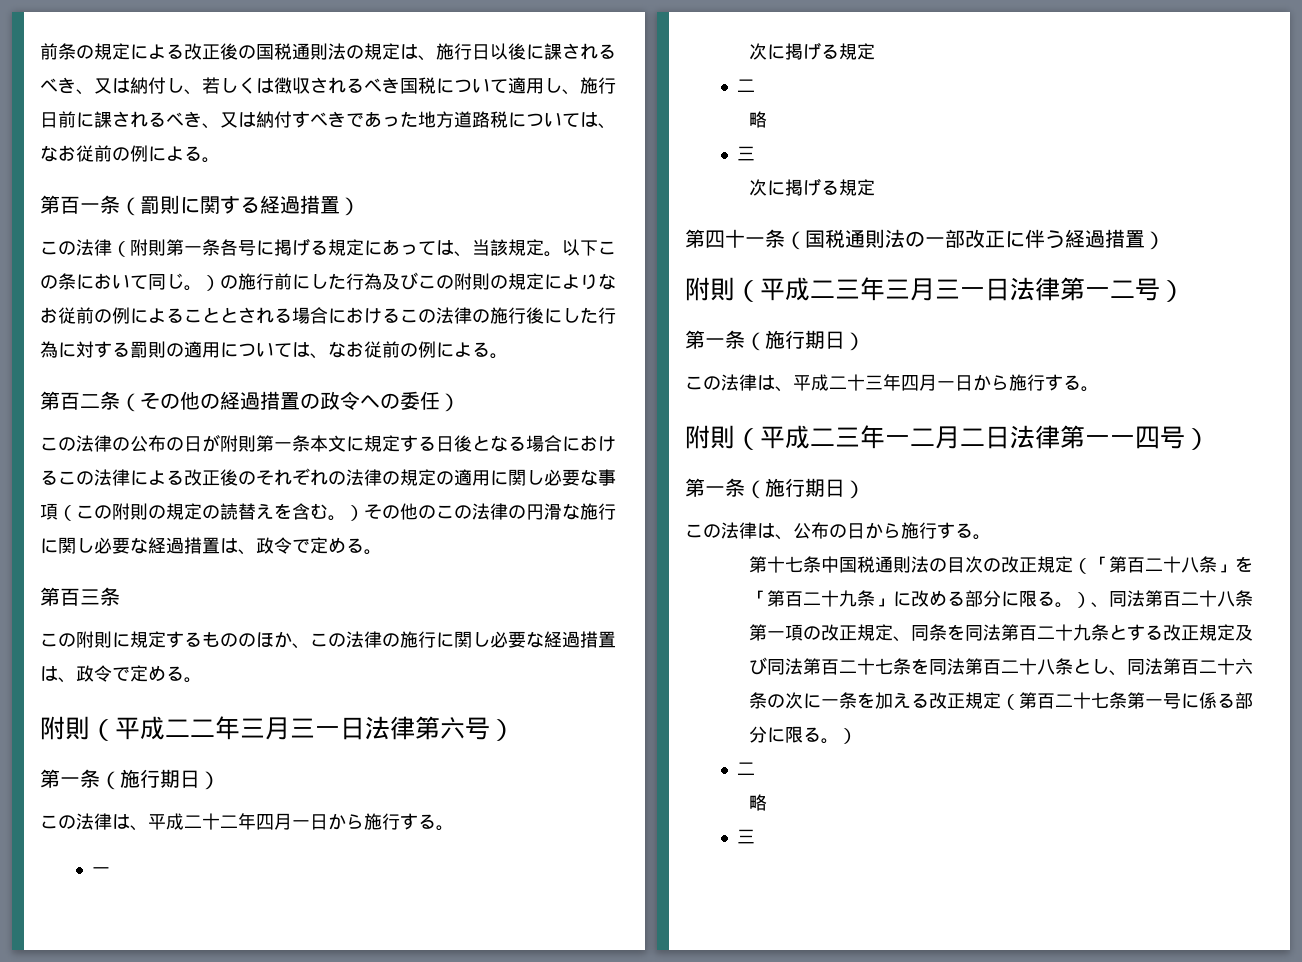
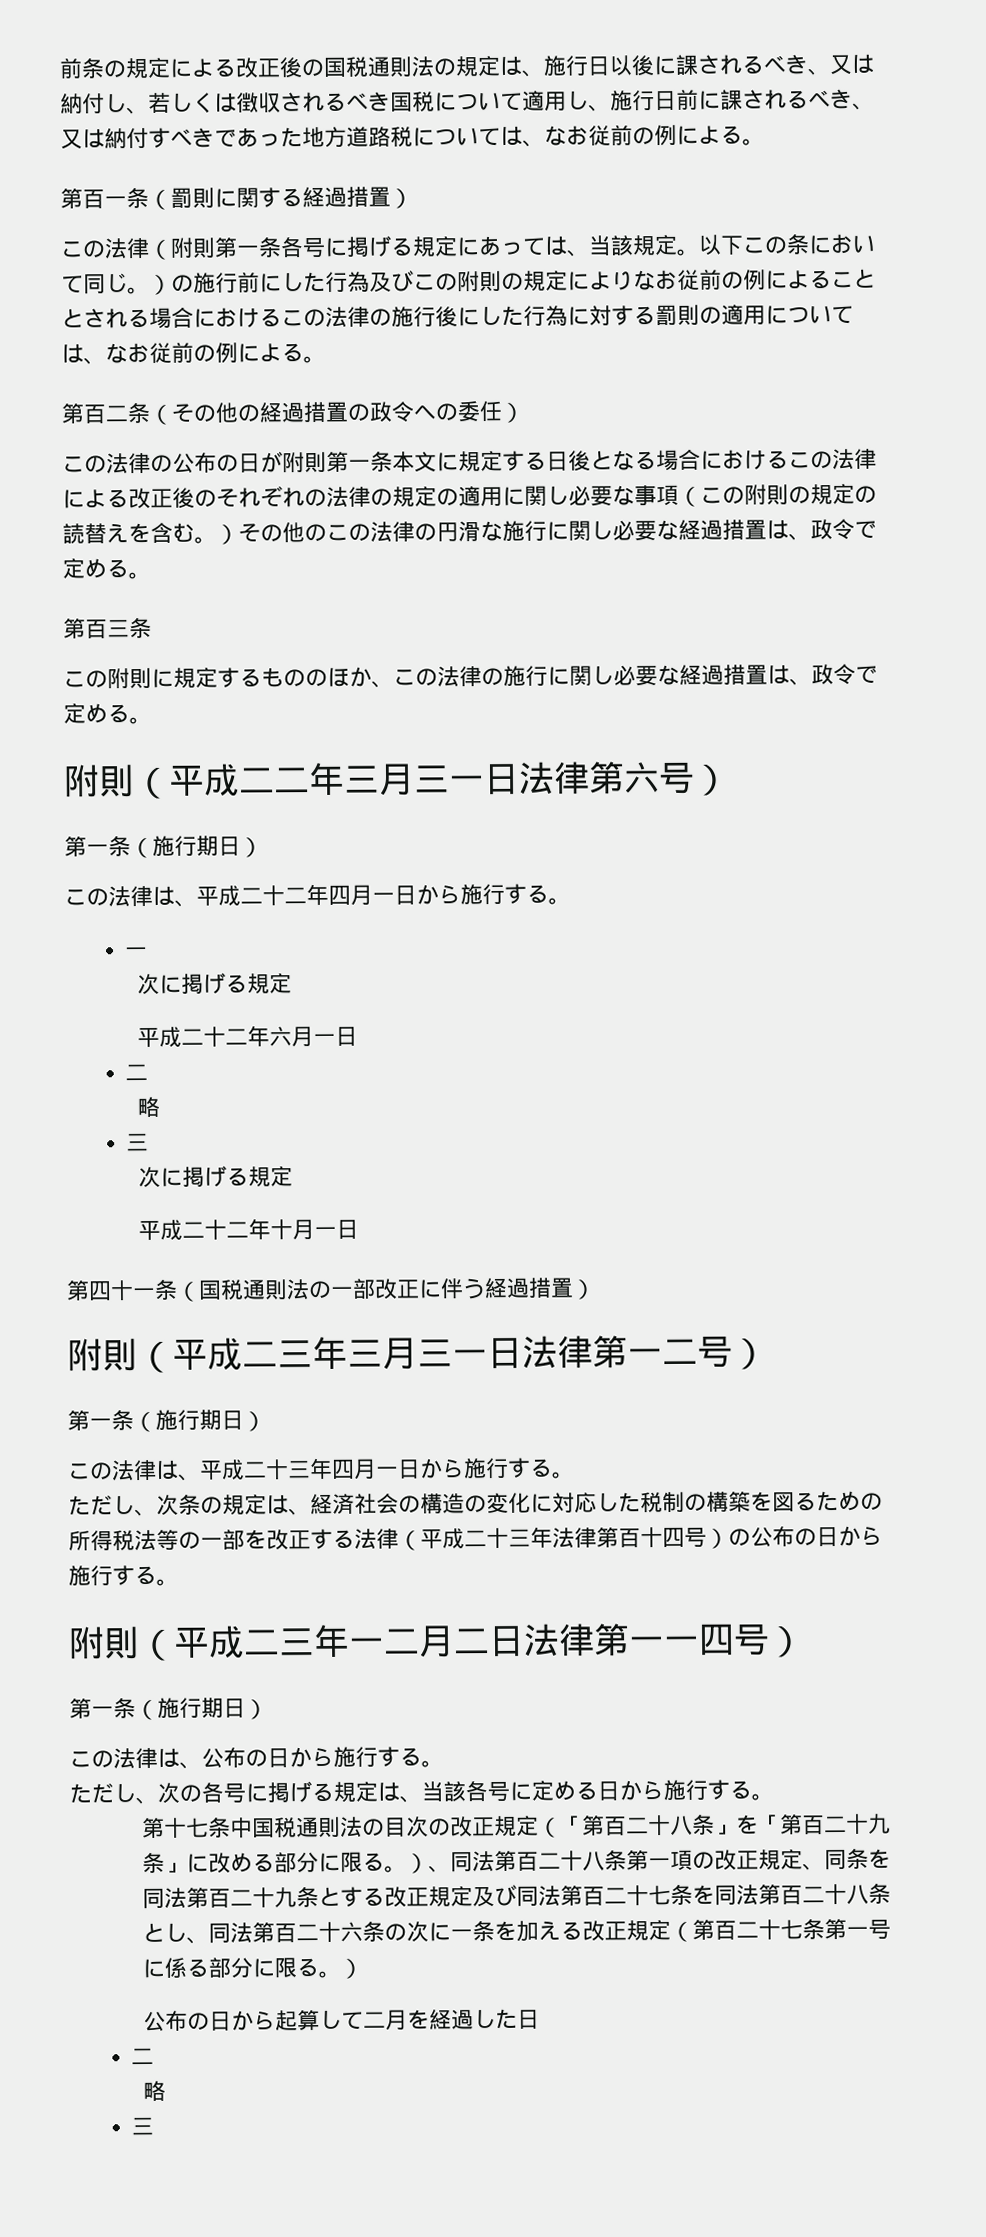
(876, 51) none -> [137,1025,359,1048] // 平成二十二年六月一日
(876, 187) none -> [138,1218,360,1241] // 平成二十二年十月一日
(1099, 389) none -> [68,1490,883,1517] [68,1525,883,1552] [68,1565,179,1587] // ただし、次条の規定は、経済社会の構造の変化に対応した税制の構築を図るための所得税法等の一部を改正する法律（平成二十三年法律第百十四号）の公布の日から施行する。
(991, 537) none -> [69,1779,774,1805] // ただし、次の各号に掲げる規定は、当該各号に定める日から施行する。
(858, 736) none -> [143,2008,541,2032] // 公布の日から起算して二月を経過した日

